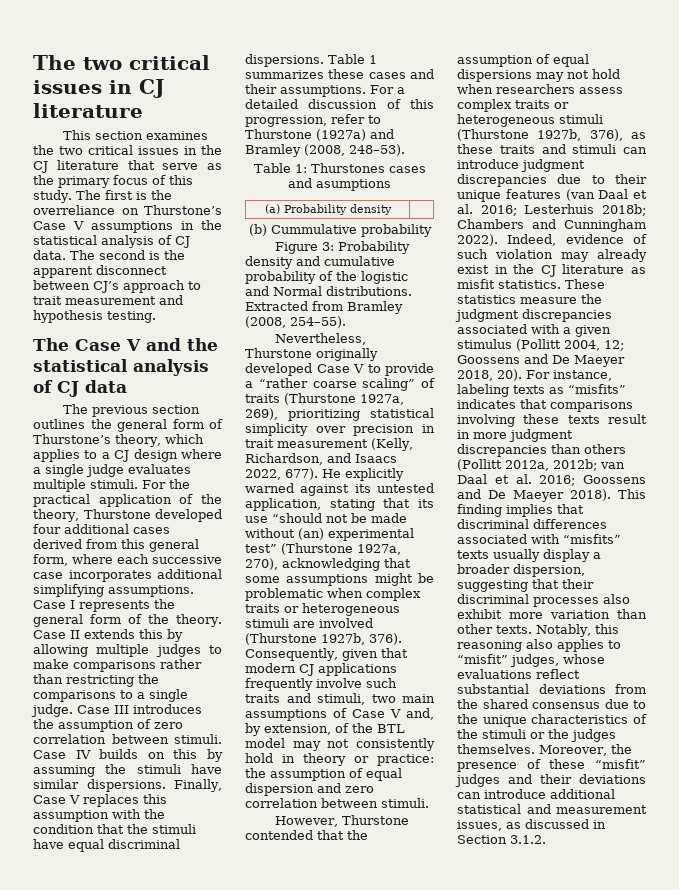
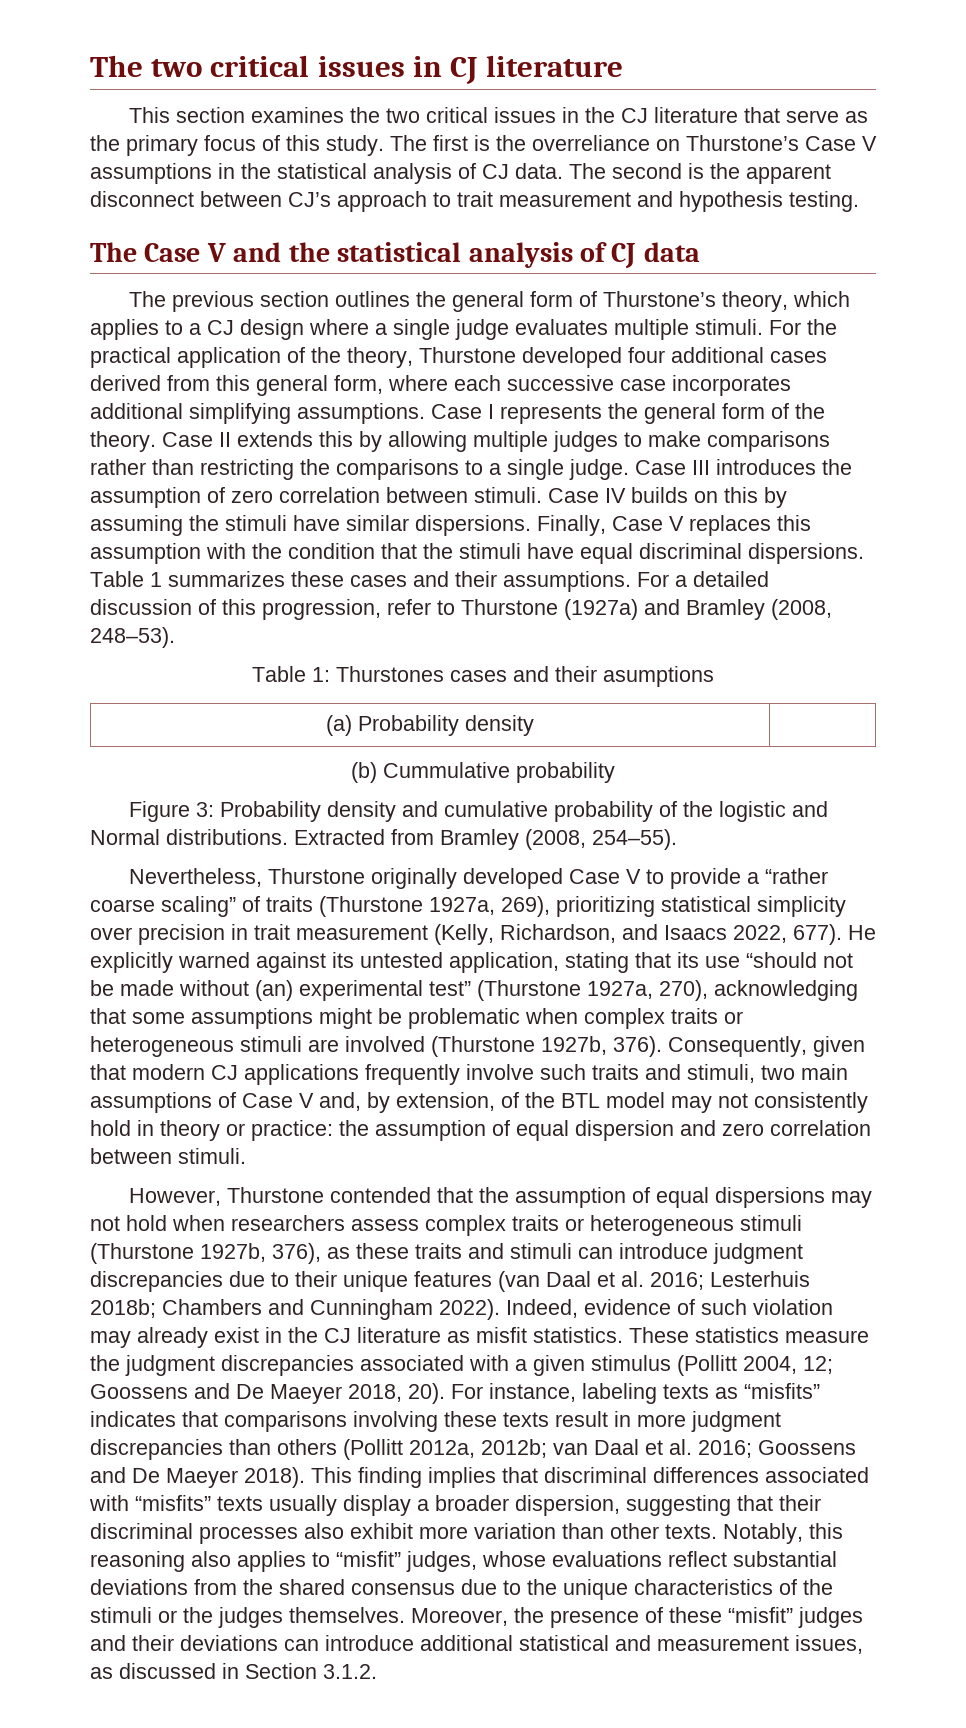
(312, 183) none -> [555,666,597,682] their

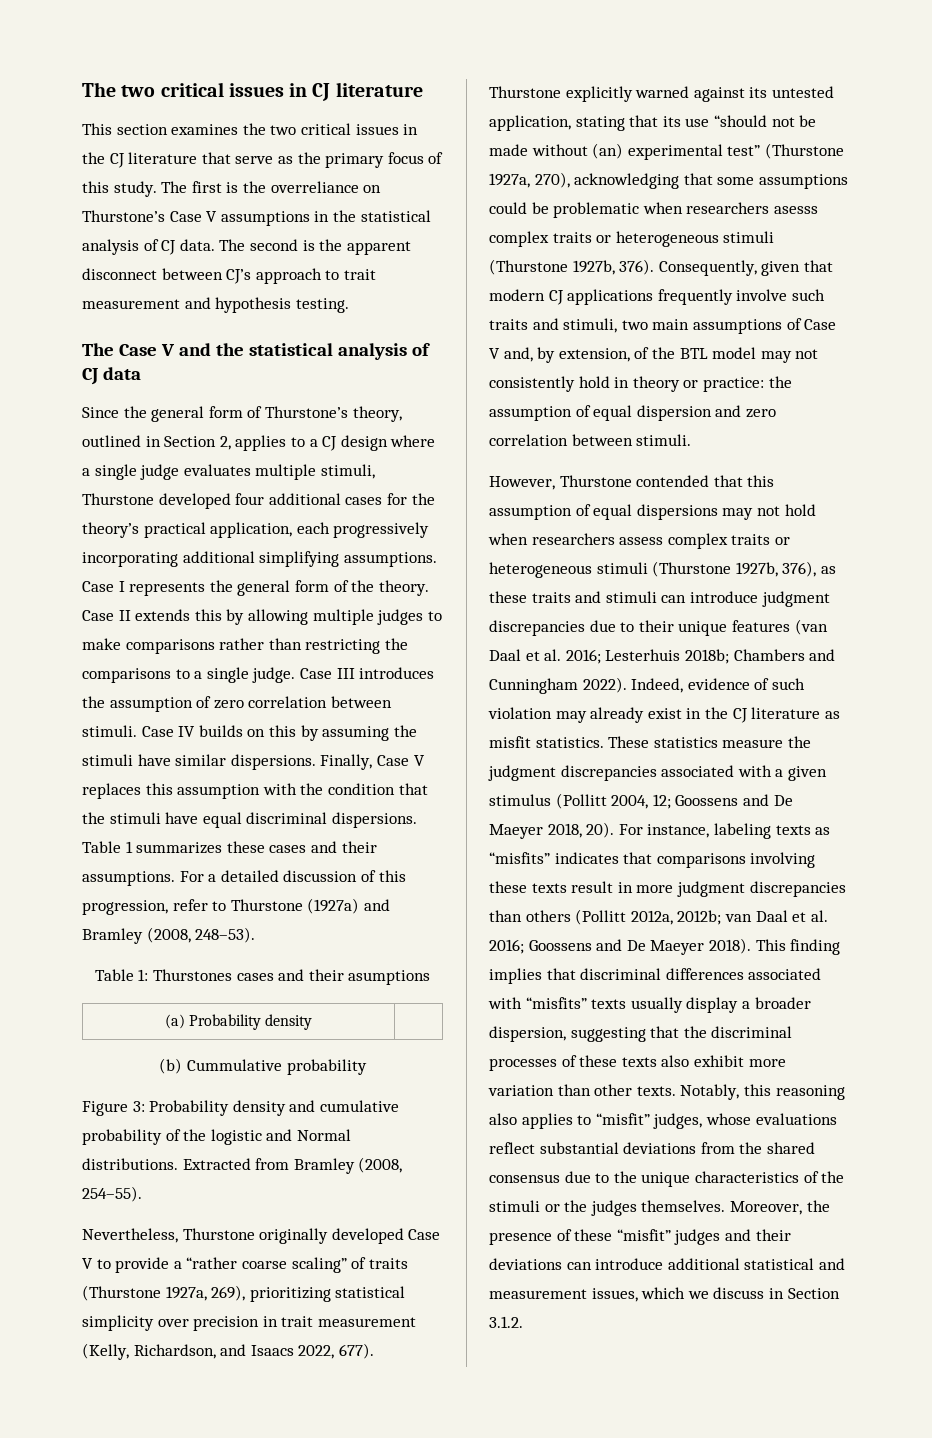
[128,291,410,312] The previous section outlines -> [82,407,119,418] Since
[792,291,850,307] which -> [82,435,231,450] outlined in Section 2,
[695,319,837,335] [90,347,413,368] stimuli. For the practical application of the theory, -> [320,464,375,479] stimuli,
[90,375,791,396] derived from this general form, where each successive case incorporates -> [386,493,435,505] [82,522,430,538] [82,552,178,567] for the theory’s practical application, each progressively incorporating
[848,925,876,940] He -> [489,86,561,98] Thurstone
[319,1008,372,1029] might -> [489,202,527,214] could
[584,1008,743,1029] [90,1036,425,1057] complex traits or heterogeneous stimuli are involved -> [686,202,818,214] [489,231,775,247] researchers asesss complex traits or heterogeneous stimuli
[478,1187,509,1203] the -> [747,475,775,487] this
[779,1495,821,1511] their -> [683,1026,707,1038] the
(298, 1535) none -> [561,1055,657,1067] of these texts
[90,1663,216,1679] as discussed -> [641,1287,765,1299] which we discuss

